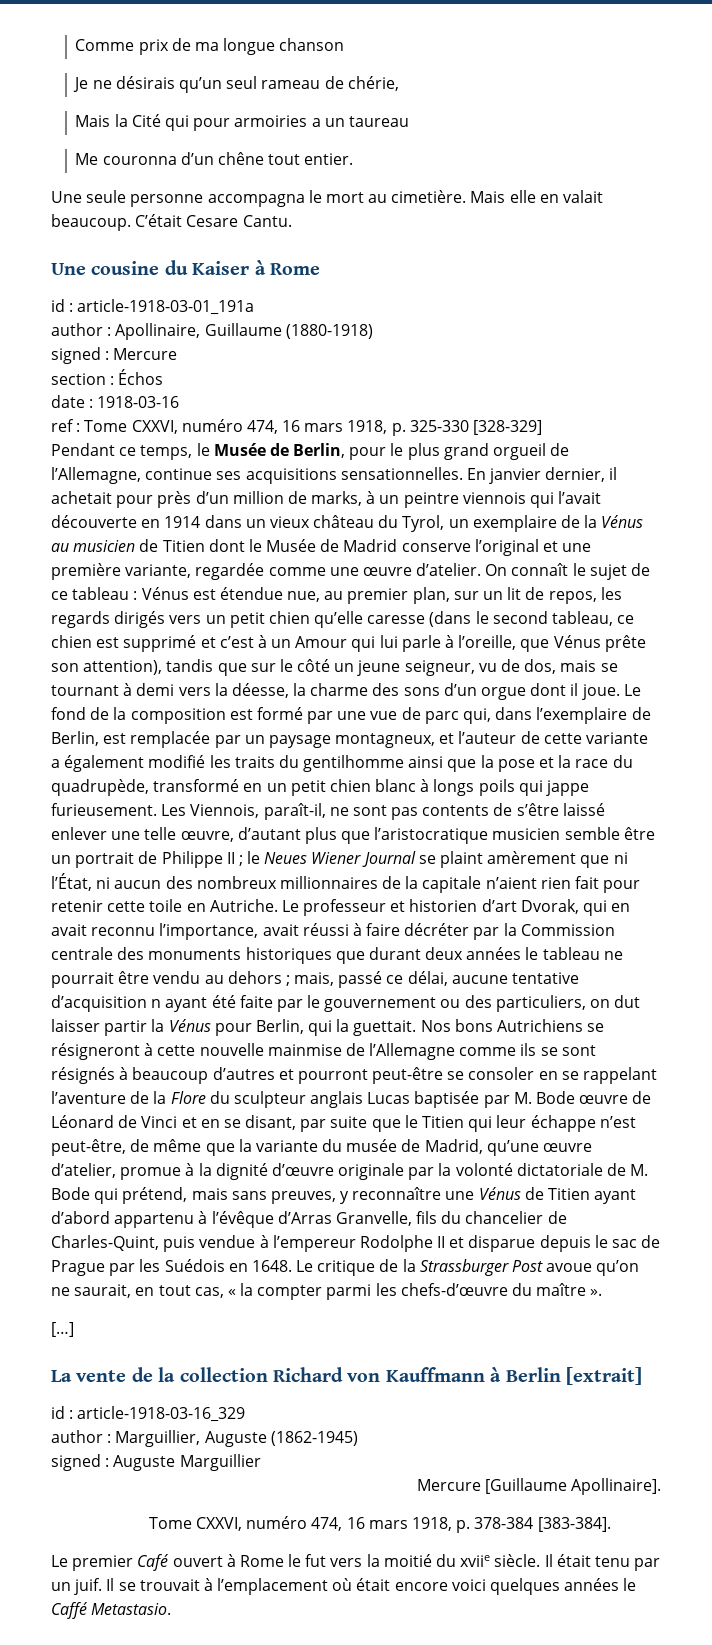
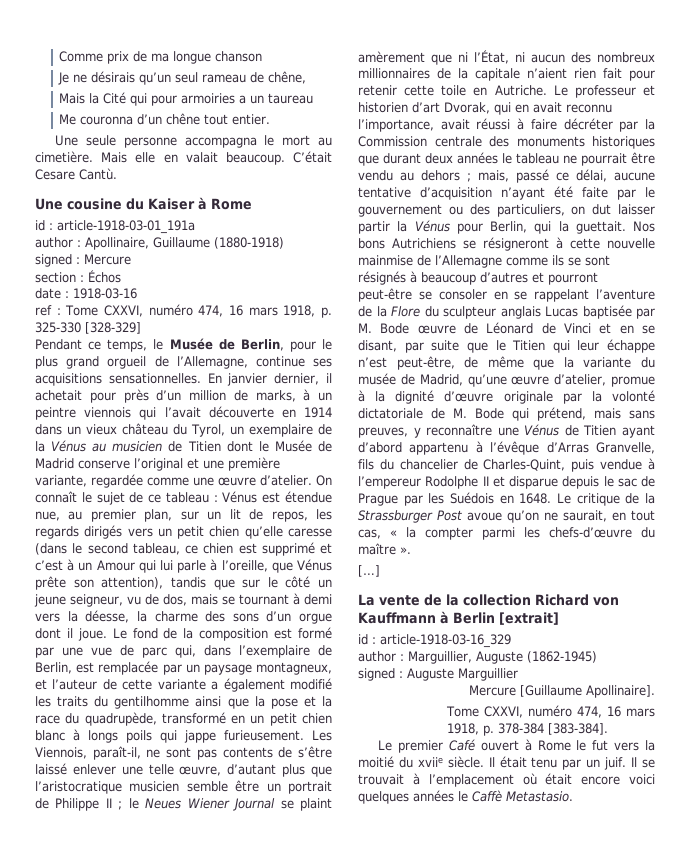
[347,76,399,91] chérie, -> [268,71,307,84] chêne,
[242,215,292,227] Cantu. -> [79,168,117,180] Cantù.
[151,997,208,1012] n ayant -> [501,187,545,200] n’ayant
[51,1602,87,1619] Caffé -> [472,790,502,802] Caffè

